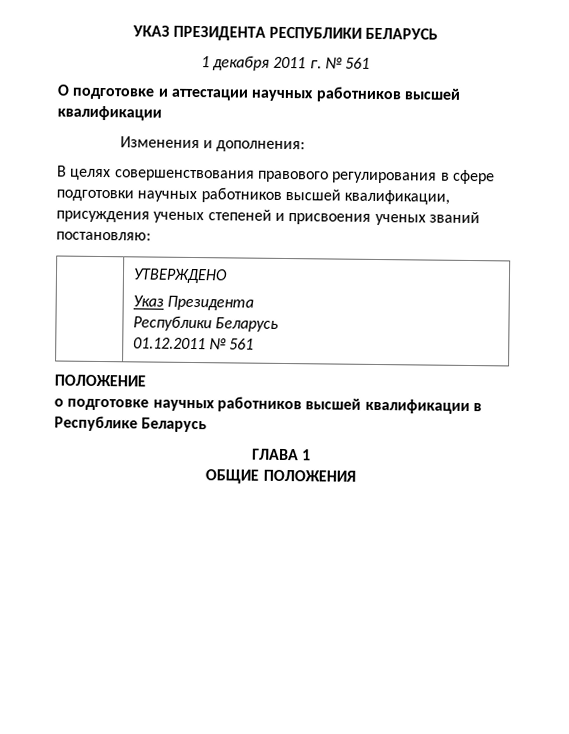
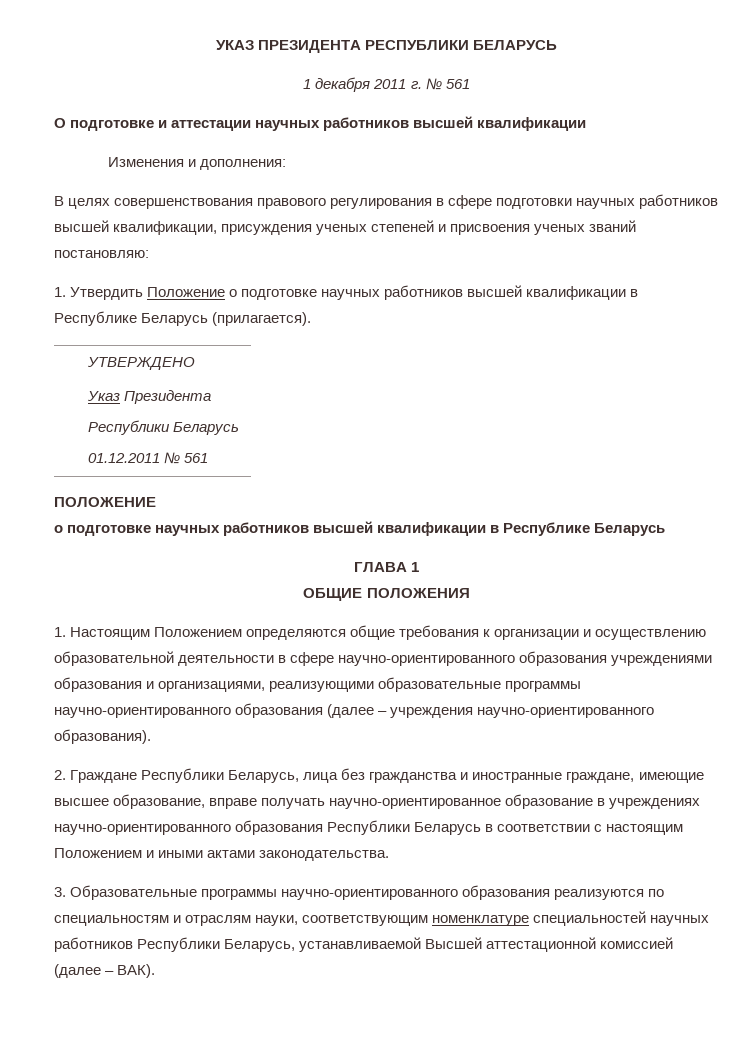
(151, 236) none -> [54,285,639,300] [54,311,312,326] // 1. Утвердить Положение о подготовке научных работников высшей квалификации в Республике Беларусь (прилагается).
(356, 475) none -> [54,625,707,640] [54,651,713,666] [54,677,582,692] [54,703,655,718] [54,729,151,744] [54,768,704,783] [54,794,701,809] [54,820,684,835] [54,848,390,861] [54,885,665,900] [54,911,710,926] [54,937,674,952] [54,964,156,978] // 1. Настоящим Положением определяются общие требования к организации и осуществлению образовательной деятельности в сфере научно-ориентированного образования учреждениями образования и организациями, реализующими образовательные программы научно-ориентированного образования (далее – учреждения научно-ориентированного образования). // 2. Граждане Республики Беларусь, лица без гражданства и иностранные граждане, имеющие высшее образование, вправе получать научно-ориентированное образование в учреждениях научно-ориентированного образования Республики Беларусь в соответствии с настоящим Положением и иными актами законодательства. // 3. Образовательные программы научно-ориентированного образования реализуются по специальностям и отраслям науки, соответствующим номенклатуре специальностей научных работников Республики Беларусь, устанавливаемой Высшей аттестационной комиссией (далее – ВАК).

